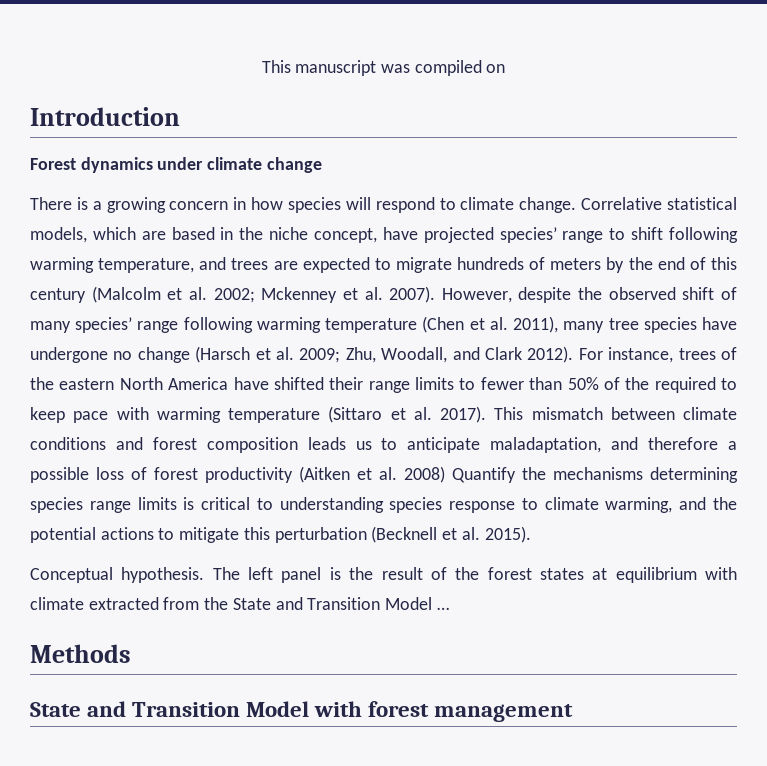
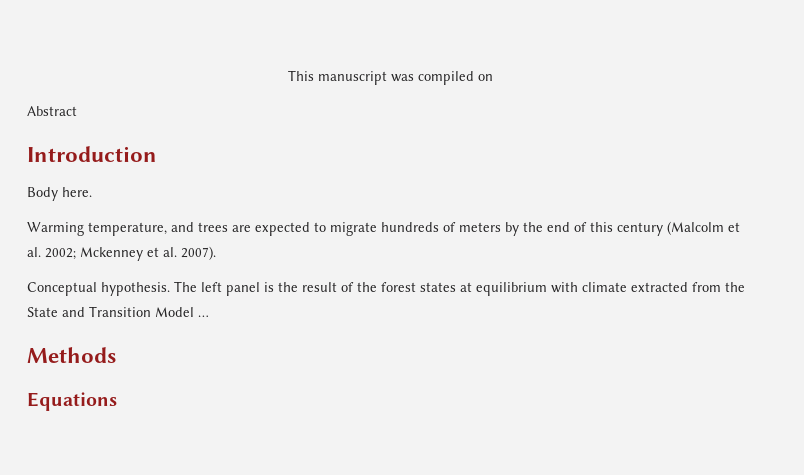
(506, 68) none -> [27,106,77,116] // Abstract
[30,157,322,173] [30,197,737,213] [30,227,738,243] [30,257,94,273] Forest dynamics under climate change // There is a growing concern in how species will respond to climate change. Correlative statistical models, which are based in the niche concept, have projected species’ range to shift following warming -> [27,187,92,201] [27,222,84,236] Body here. // Warming
[441,287,737,303] [30,316,738,333] [30,346,737,363] [30,377,737,393] [30,406,737,423] [30,437,737,453] [30,466,738,483] [30,497,737,513] [30,526,531,543] However, despite the observed shift of many species’ range following warming temperature (Chen et al. 2011), many tree species have undergone no change (Harsch et al. 2009; Zhu, Woodall, and Clark 2012). For instance, trees of the eastern North America have shifted their range limits to fewer than 50% of the required to keep pace with warming temperature (Sittaro et al. 2017). This mismatch between climate conditions and forest composition leads us to anticipate maladaptation, and therefore a possible loss of forest productivity (Aitken et al. 2008) Quantify the mechanisms determining species range limits is critical to understanding species response to climate warming, and the potential actions to mitigate this perturbation (Becknell et al. 2015). -> (216, 253) none
[30,701,574,722] State and Transition Model with forest management -> [27,392,117,411] Equations

